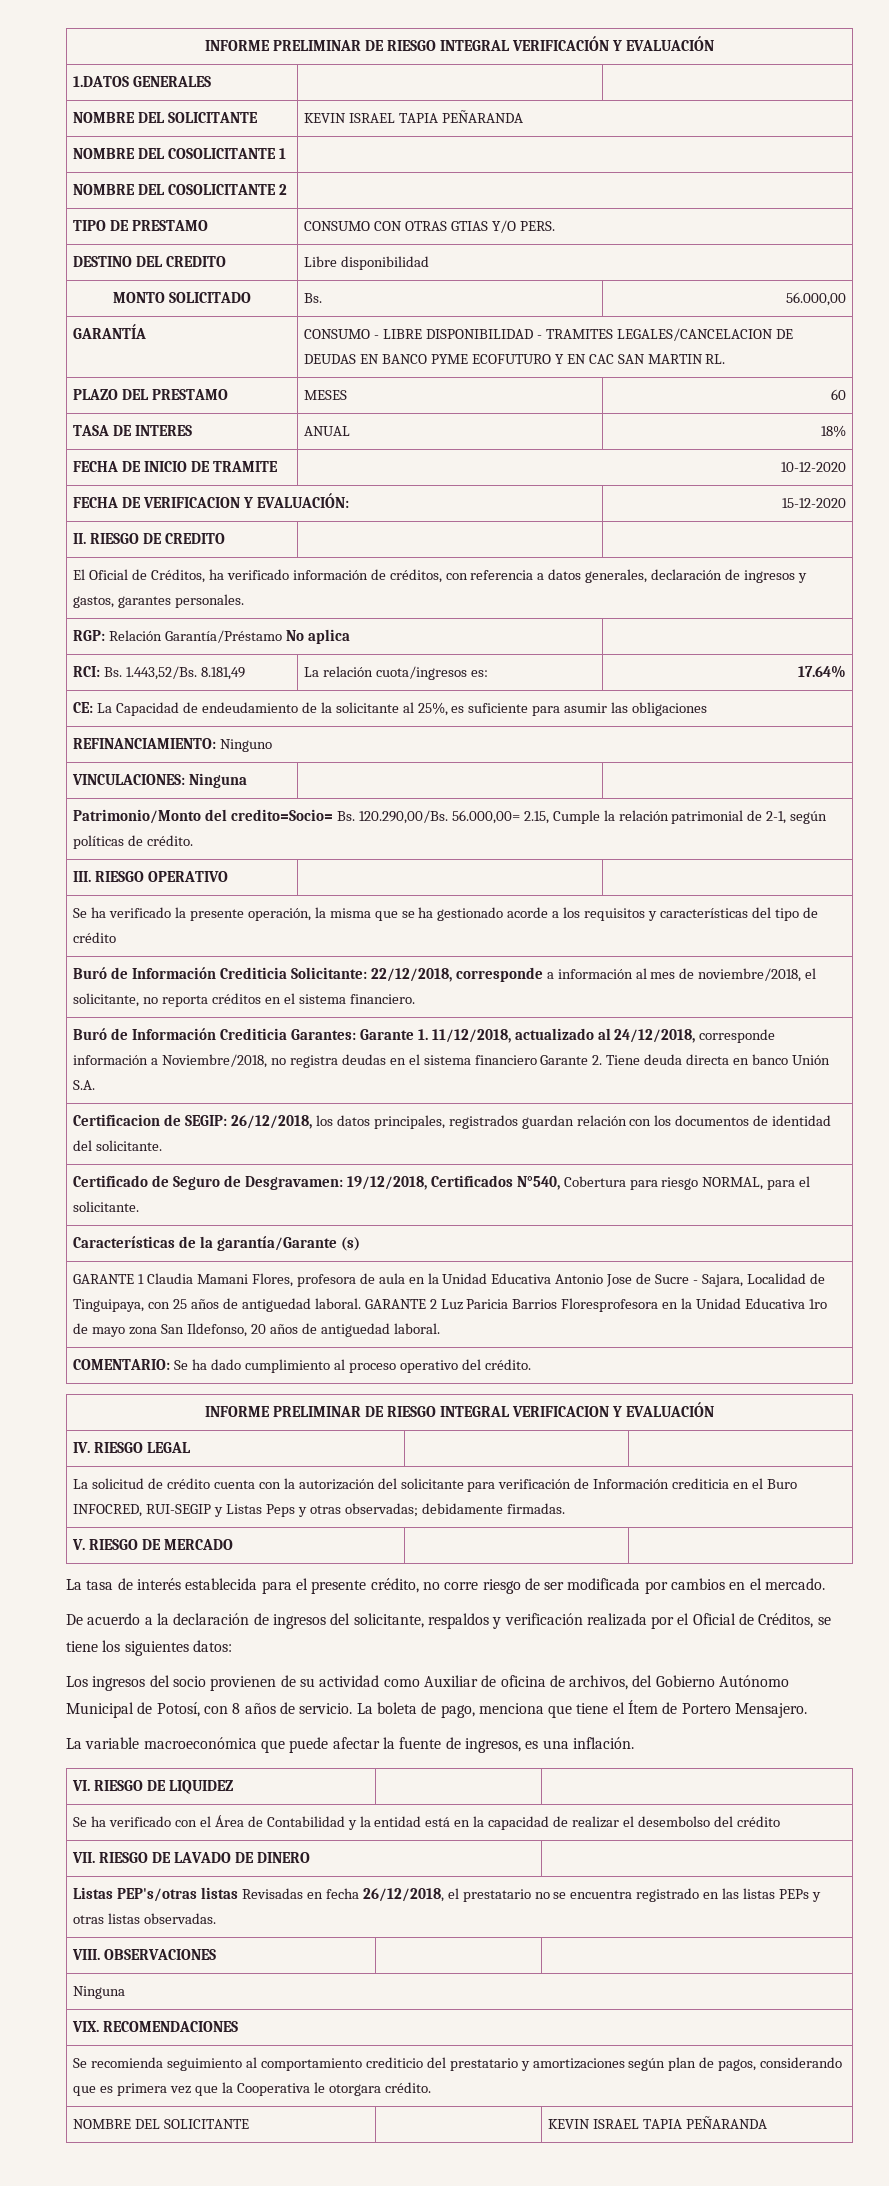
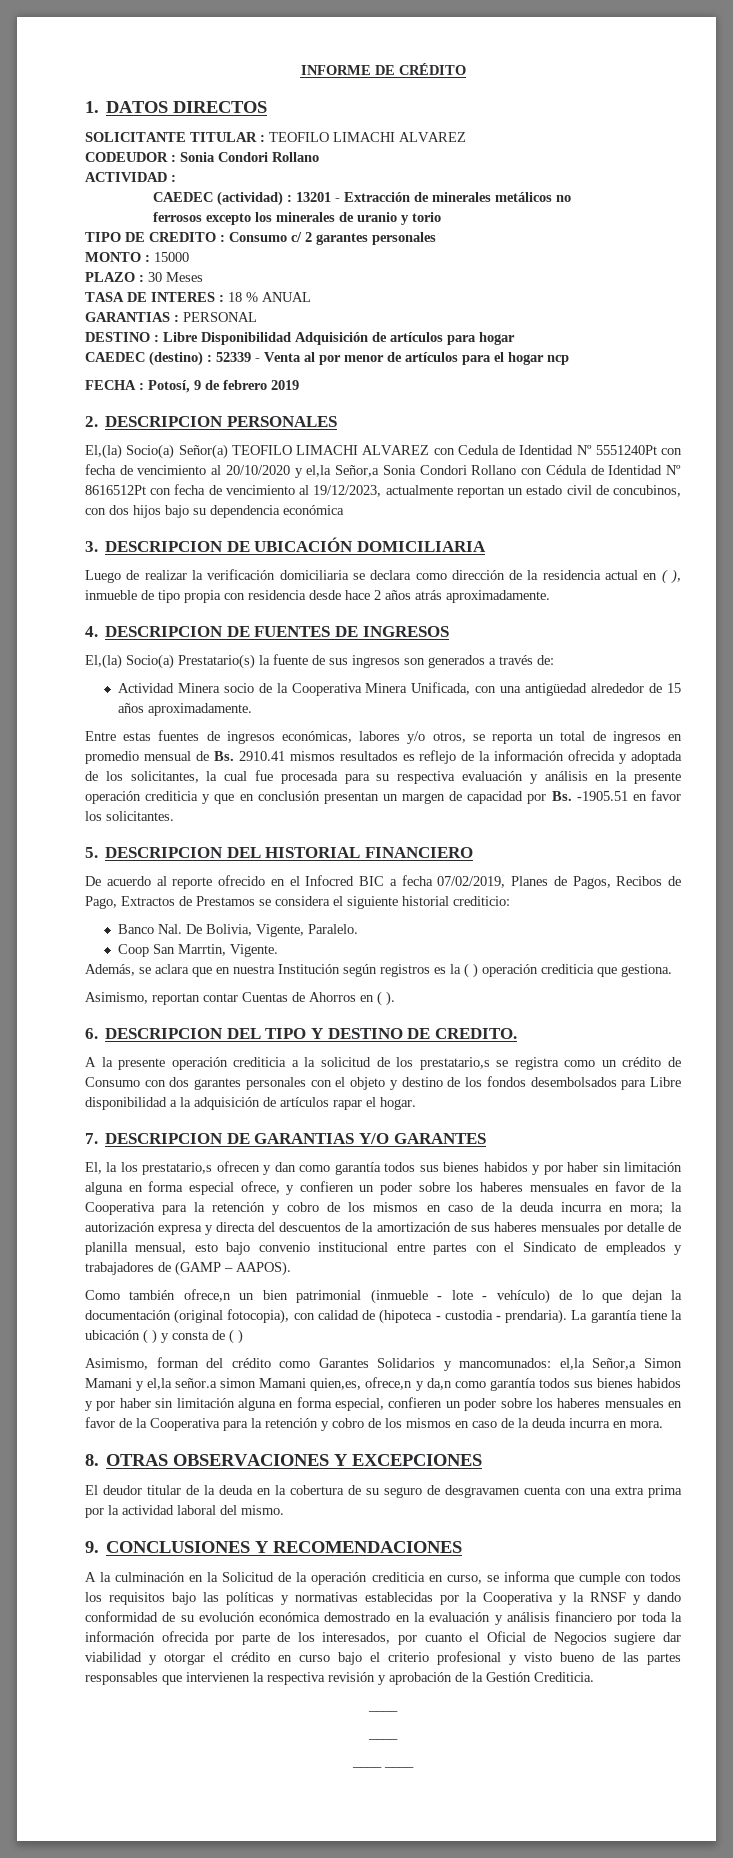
[205,36,714,51] [73,76,212,87] [73,112,259,123] [304,110,524,123] [73,148,287,159] [73,184,288,195] [73,220,209,231] [304,220,555,233] [73,256,227,267] [304,256,430,270] [113,292,251,303] [304,293,323,303] [785,292,846,306] [73,324,147,339] [304,328,793,341] [304,354,726,364] [73,389,229,400] [304,390,348,400] [830,389,846,400] [73,425,193,436] [304,426,351,436] [820,425,846,437] [73,461,278,472] [780,462,846,472] [73,493,349,508] [781,498,846,508] [73,533,226,544] [73,569,807,583] [73,594,245,608] [73,629,350,644] [73,666,246,680] [304,666,489,680] [797,665,846,678] [73,702,708,716] [73,738,273,752] [72,773,248,788] [73,809,828,824] [73,835,194,849] [73,871,229,882] [73,907,818,921] [73,932,117,943] [73,967,817,982] [73,993,415,1007] [73,1028,776,1043] [73,1054,830,1068] [73,1080,96,1090] [73,1114,832,1129] [73,1140,163,1151] [73,1175,811,1190] [73,1201,140,1212] [73,1236,360,1251] [73,1273,825,1287] [73,1298,827,1312] [73,1323,440,1337] [73,1359,531,1373] [205,1402,714,1417] [73,1442,192,1453] [73,1478,797,1492] [73,1503,565,1517] [72,1539,234,1550] [66,1578,826,1594] [66,1613,831,1629] [66,1640,232,1656] [66,1675,790,1691] [66,1700,808,1718] [66,1737,634,1753] [72,1780,234,1794] [73,1815,780,1830] [72,1852,310,1863] [73,1887,821,1902] [73,1913,217,1924] [72,1949,217,1960] [73,1986,126,1999] [72,2021,239,2032] [73,2057,843,2071] [73,2082,431,2096] [73,2119,250,2129] [548,2116,768,2129] INFORME PRELIMINAR DE RIESGO INTEGRAL VERIFICACIÓN Y EVALUACIÓN // 1.DATOS GENERALES | | // NOMBRE DEL SOLICITANTE | KEVIN ISRAEL TAPIA PEÑARANDA // NOMBRE DEL COSOLICITANTE 1 | // NOMBRE DEL COSOLICITANTE 2 | // TIPO DE PRESTAMO | CONSUMO CON OTRAS GTIAS Y/O PERS. // DESTINO DEL CREDITO | Libre disponibilidad // MONTO SOLICITADO | Bs. | 56.000,00 // GARANTÍA | CONSUMO - LIBRE DISPONIBILIDAD - TRAMITES LEGALES/CANCELACION DE DEUDAS EN BANCO PYME ECOFUTURO Y EN CAC SAN MARTIN RL. // PLAZO DEL PRESTAMO | MESES | 60 // TASA DE INTERES | ANUAL | 18% // FECHA DE INICIO DE TRAMITE | 10-12-2020 // FECHA DE VERIFICACION Y EVALUACIÓN: | 15-12-2020 // II. RIESGO DE CREDITO | | // El Oficial de Créditos, ha verificado información de créditos, con referencia a datos generales, declaración de ingresos y gastos, garantes personales. // RGP: Relación Garantía/Préstamo No aplica | // RCI: Bs. 1.443,52/Bs. 8.181,49 | La relación cuota/ingresos es: | 17.64% // CE: La Capacidad de endeudamiento de la solicitante al 25%, es suficiente para asumir las obligaciones // REFINANCIAMIENTO: Ninguno // VINCULACIONES: Ninguna | | // Patrimonio/Monto del credito=Socio= Bs. 120.290,00/Bs. 56.000,00= 2.15, Cumple la relación patrimonial de 2-1, según políticas de crédito. // III. RIESGO OPERATIVO | | // Se ha verificado la presente operación, la misma que se ha gestionado acorde a los requisitos y características del tipo de crédito // Buró de Información Crediticia Solicitante: 22/12/2018, corresponde a información al mes de noviembre/2018, el solicitante, no reporta créditos en el sistema financiero. // Buró de Información Crediticia Garantes: Garante 1. 11/12/2018, actualizado al 24/12/2018, corresponde información a Noviembre/2018, no registra deudas en el sistema financiero Garante 2. Tiene deuda directa en banco Unión S.A. // Certificacion de SEGIP: 26/12/2018, los datos principales, registrados guardan relación con los documentos de identidad del solicitante. // Certificado de Seguro de Desgravamen: 19/12/2018, Certificados N°540, Cobertura para riesgo NORMAL, para el solicitante. // Características de la garantía/Garante (s) // GARANTE 1 Claudia Mamani Flores, profesora de aula en la Unidad Educativa Antonio Jose de Sucre - Sajara, Localidad de Tinguipaya, con 25 años de antiguedad laboral. GARANTE 2 Luz Paricia Barrios Floresprofesora en la Unidad Educativa 1ro de mayo zona San Ildefonso, 20 años de antiguedad laboral. // COMENTARIO: Se ha dado cumplimiento al proceso operativo del crédito. // INFORME PRELIMINAR DE RIESGO INTEGRAL VERIFICACION Y EVALUACIÓN // IV. RIESGO LEGAL | | // La solicitud de crédito cuenta con la autorización del solicitante para verificación de Información crediticia en el Buro INFOCRED, RUI-SEGIP y Listas Peps y otras observadas; debidamente firmadas. // V. RIESGO DE MERCADO | | // La tasa de interés establecida para el presente crédito, no corre riesgo de ser modificada por cambios en el mercado. // De acuerdo a la declaración de ingresos del solicitante, respaldos y verificación realizada por el Oficial de Créditos, se tiene los siguientes datos: // Los ingresos del socio provienen de su actividad como Auxiliar de oficina de archivos, del Gobierno Autónomo Municipal de Potosí, con 8 años de servicio. La boleta de pago, menciona que tiene el Ítem de Portero Mensajero. // La variable macroeconómica que puede afectar la fuente de ingresos, es una inflación. // VI. RIESGO DE LIQUIDEZ | | // Se ha verificado con el Área de Contabilidad y la entidad está en la capacidad de realizar el desembolso del crédito // VII. RIESGO DE LAVADO DE DINERO | // Listas PEP's/otras listas Revisadas en fecha 26/12/2018, el prestatario no se encuentra registrado en las listas PEPs y otras listas observadas. // VIII. OBSERVACIONES | | // Ninguna // VIX. RECOMENDACIONES // Se recomienda seguimiento al comportamiento crediticio del prestatario y amortizaciones según plan de pagos, considerando que es primera vez que la Cooperativa le otorgara crédito. // NOMBRE DEL SOLICITANTE | | KEVIN ISRAEL TAPIA PEÑARANDA -> [300,63,466,75] [85,101,268,113] [85,132,466,142] [85,152,319,162] [85,172,176,182] [152,191,571,206] [152,212,441,225] [85,232,436,245] [85,252,189,262] [85,272,203,282] [85,292,311,302] [85,312,257,322] [85,332,515,345] [85,351,569,366] [85,380,299,393] [85,416,337,427] [85,444,682,459] [85,464,681,478] [85,484,681,498] [85,505,344,518] [85,537,487,552] [85,569,681,584] [85,590,550,603] [85,626,449,637] [85,654,554,669] [117,682,681,696] [117,703,252,716] [85,730,682,744] [85,750,683,764] [85,770,681,784] [85,790,681,804] [85,811,174,821] [85,847,474,858] [85,875,681,889] [85,896,510,909] [117,924,358,937] [117,944,278,957] [85,963,672,978] [85,991,395,1006] [85,1028,517,1039] [85,1057,681,1070] [85,1076,682,1090] [85,1097,416,1110] [85,1133,486,1144] [85,1161,683,1175] [85,1181,682,1195] [85,1202,682,1215] [85,1222,682,1235] [85,1242,682,1255] [85,1261,291,1276] [85,1289,682,1304] [85,1309,682,1324] [85,1329,243,1344] [85,1357,682,1371] [85,1377,681,1391] [85,1397,682,1411] [85,1417,663,1431] [85,1454,483,1466] [85,1485,682,1498] [85,1505,284,1518] [85,1541,463,1553] [85,1571,681,1585] [85,1592,681,1605] [85,1611,683,1625] [85,1631,681,1645] [85,1651,681,1665] [85,1672,594,1685] [368,1710,398,1712] [368,1738,398,1740] [352,1766,414,1768] INFORME DE CRÉDITO // 1. DATOS DIRECTOS // SOLICITANTE TITULAR : TEOFILO LIMACHI ALVAREZ // CODEUDOR : Sonia Condori Rollano // ACTIVIDAD : // CAEDEC (actividad) : 13201 - Extracción de minerales metálicos no // ferrosos excepto los minerales de uranio y torio // TIPO DE CREDITO : Consumo c/ 2 garantes personales // MONTO : 15000 // PLAZO : 30 Meses // TASA DE INTERES : 18 % ANUAL // GARANTIAS : PERSONAL // DESTINO : Libre Disponibilidad Adquisición de artículos para hogar // CAEDEC (destino) : 52339 - Venta al por menor de artículos para el hogar ncp // FECHA : Potosí, 9 de febrero 2019 // 2. DESCRIPCION PERSONALES // El,(la) Socio(a) Señor(a) TEOFILO LIMACHI ALVAREZ con Cedula de Identidad Nº 5551240Pt con fecha de vencimiento al 20/10/2020 y el,la Señor,a Sonia Condori Rollano con Cédula de Identidad Nº 8616512Pt con fecha de vencimiento al 19/12/2023, actualmente reportan un estado civil de concubinos, con dos hijos bajo su dependencia económica // 3. DESCRIPCION DE UBICACIÓN DOMICILIARIA // Luego de realizar la verificación domiciliaria se declara como dirección de la residencia actual en ( ), inmueble de tipo propia con residencia desde hace 2 años atrás aproximadamente. // 4. DESCRIPCION DE FUENTES DE INGRESOS // El,(la) Socio(a) Prestatario(s) la fuente de sus ingresos son generados a través de: // Actividad Minera socio de la Cooperativa Minera Unificada, con una antigüedad alrededor de 15 años aproximadamente. // Entre estas fuentes de ingresos económicas, labores y/o otros, se reporta un total de ingresos en promedio mensual de Bs. 2910.41 mismos resultados es reflejo de la información ofrecida y adoptada de los solicitantes, la cual fue procesada para su respectiva evaluación y análisis en la presente operación crediticia y que en conclusión presentan un margen de capacidad por Bs. -1905.51 en favor los solicitantes. // 5. DESCRIPCION DEL HISTORIAL FINANCIERO // De acuerdo al reporte ofrecido en el Infocred BIC a fecha 07/02/2019, Planes de Pagos, Recibos de Pago, Extractos de Prestamos se considera el siguiente historial crediticio: // Banco Nal. De Bolivia, Vigente, Paralelo. // Coop San Marrtin, Vigente. // Además, se aclara que en nuestra Institución según registros es la ( ) operación crediticia que gestiona. // Asimismo, reportan contar Cuentas de Ahorros en ( ). // 6. DESCRIPCION DEL TIPO Y DESTINO DE CREDITO. // A la presente operación crediticia a la solicitud de los prestatario,s se registra como un crédito de Consumo con dos garantes personales con el objeto y destino de los fondos desembolsados para Libre disponibilidad a la adquisición de artículos rapar el hogar. // 7. DESCRIPCION DE GARANTIAS Y/O GARANTES // El, la los prestatario,s ofrecen y dan como garantía todos sus bienes habidos y por haber sin limitación alguna en forma especial ofrece, y confieren un poder sobre los haberes mensuales en favor de la Cooperativa para la retención y cobro de los mismos en caso de la deuda incurra en mora; la autorización expresa y directa del descuentos de la amortización de sus haberes mensuales por detalle de planilla mensual, esto bajo convenio institucional entre partes con el Sindicato de empleados y trabajadores de (GAMP – AAPOS). // Como también ofrece,n un bien patrimonial (inmueble - lote - vehículo) de lo que dejan la documentación (original fotocopia), con calidad de (hipoteca - custodia - prendaria). La garantía tiene la ubicación ( ) y consta de ( ) // Asimismo, forman del crédito como Garantes Solidarios y mancomunados: el,la Señor,a Simon Mamani y el,la señor.a simon Mamani quien,es, ofrece,n y da,n como garantía todos sus bienes habidos y por haber sin limitación alguna en forma especial, confieren un poder sobre los haberes mensuales en favor de la Cooperativa para la retención y cobro de los mismos en caso de la deuda incurra en mora. // 8. OTRAS OBSERVACIONES Y EXCEPCIONES // El deudor titular de la deuda en la cobertura de su seguro de desgravamen cuenta con una extra prima por la actividad laboral del mismo. // 9. CONCLUSIONES Y RECOMENDACIONES // A la culminación en la Solicitud de la operación crediticia en curso, se informa que cumple con todos los requisitos bajo las políticas y normativas establecidas por la Cooperativa y la RNSF y dando conformidad de su evolución económica demostrado en la evaluación y análisis financiero por toda la información ofrecida por parte de los interesados, por cuanto el Oficial de Negocios sugiere dar viabilidad y otorgar el crédito en curso bajo el criterio profesional y visto bueno de las partes responsables que intervienen la respectiva revisión y aprobación de la Gestión Crediticia. // ____ // ____ // ____ ____

